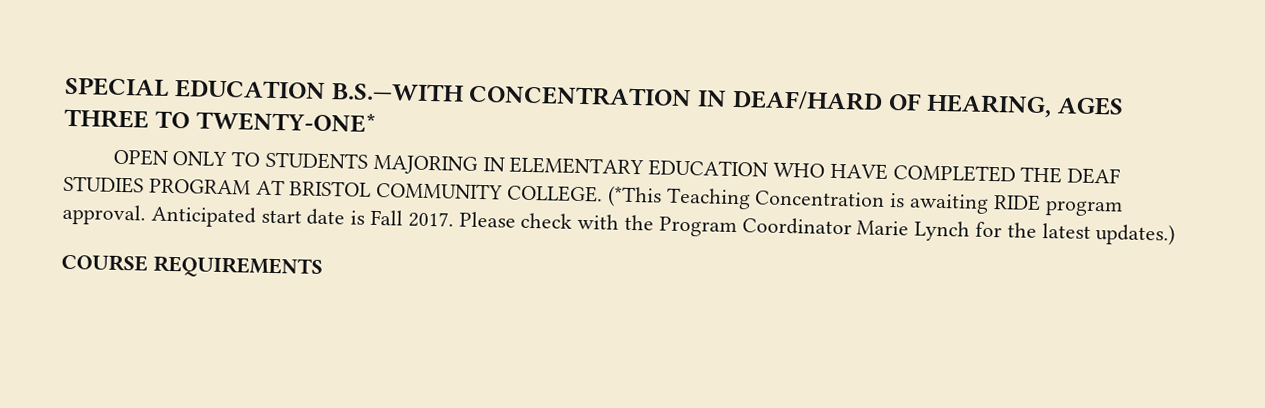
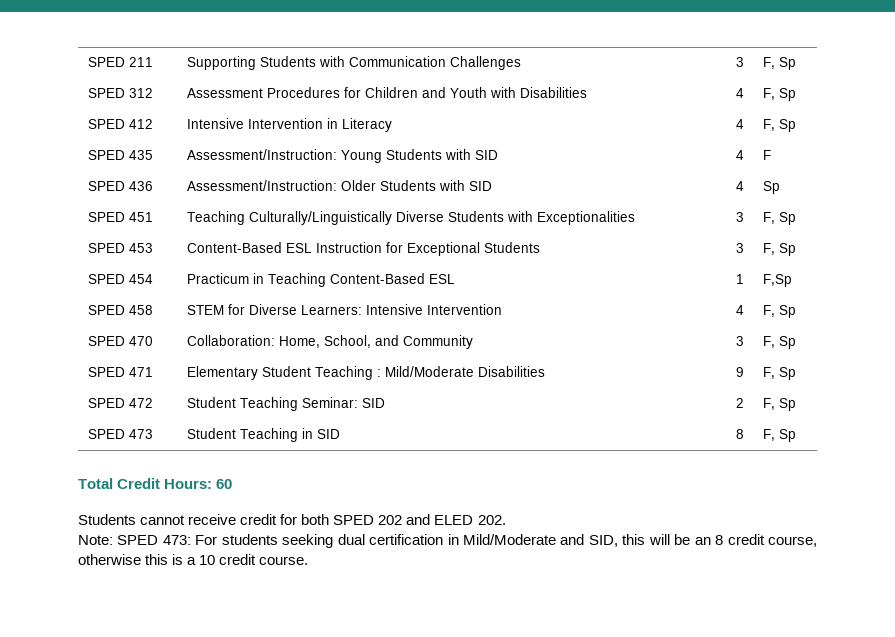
[65,76,1124,118] [64,108,377,133] [112,148,1122,185] [63,175,1123,217] [62,203,1176,246] [61,253,323,279] SPECIAL EDUCATION B.S.—WITH CONCENTRATION IN DEAF/HARD OF HEARING, AGES THREE TO TWENTY-ONE* // OPEN ONLY TO STUDENTS MAJORING IN ELEMENTARY EDUCATION WHO HAVE COMPLETED THE DEAF STUDIES PROGRAM AT BRISTOL COMMUNITY COLLEGE. (*This Teaching Concentration is awaiting RIDE program approval. Anticipated start date is Fall 2017. Please check with the Program Coordinator Marie Lynch for the latest updates.) // COURSE REQUIREMENTS -> [87,57,153,67] [186,56,521,70] [736,57,745,67] [762,57,796,70] [87,88,153,98] [186,87,587,98] [736,88,745,98] [762,88,796,101] [87,119,153,129] [186,118,392,132] [736,119,745,129] [762,119,796,132] [87,150,153,160] [186,149,498,163] [736,150,745,160] [762,150,771,160] [87,181,153,191] [186,180,492,191] [736,181,745,191] [762,181,780,194] [87,212,153,222] [186,211,635,225] [736,212,745,222] [762,212,796,225] [87,243,153,253] [186,242,540,256] [736,243,745,253] [762,243,796,256] [87,274,153,284] [186,273,455,287] [736,274,745,284] [762,274,792,287] [87,305,153,315] [186,304,502,315] [736,305,745,315] [762,305,796,318] [87,336,153,346] [186,335,473,349] [736,336,745,346] [762,336,796,349] [87,367,153,377] [186,366,545,380] [736,367,745,377] [762,367,796,380] [87,398,153,408] [186,397,385,411] [736,398,745,408] [762,398,796,411] [87,429,153,439] [186,428,340,442] [736,429,745,439] [762,429,796,442] [78,478,233,489] [78,514,506,525] [78,534,818,548] [78,554,309,565] SPED 211 | Supporting Students with Communication Challenges | 3 | F, Sp // SPED 312 | Assessment Procedures for Children and Youth with Disabilities | 4 | F, Sp // SPED 412 | Intensive Intervention in Literacy | 4 | F, Sp // SPED 435 | Assessment/Instruction: Young Students with SID | 4 | F // SPED 436 | Assessment/Instruction: Older Students with SID | 4 | Sp // SPED 451 | Teaching Culturally/Linguistically Diverse Students with Exceptionalities | 3 | F, Sp // SPED 453 | Content-Based ESL Instruction for Exceptional Students | 3 | F, Sp // SPED 454 | Practicum in Teaching Content-Based ESL | 1 | F,Sp // SPED 458 | STEM for Diverse Learners: Intensive Intervention | 4 | F, Sp // SPED 470 | Collaboration: Home, School, and Community | 3 | F, Sp // SPED 471 | Elementary Student Teaching : Mild/Moderate Disabilities | 9 | F, Sp // SPED 472 | Student Teaching Seminar: SID | 2 | F, Sp // SPED 473 | Student Teaching in SID | 8 | F, Sp // Total Credit Hours: 60 // Students cannot receive credit for both SPED 202 and ELED 202. // Note: SPED 473: For students seeking dual certification in Mild/Moderate and SID, this will be an 8 credit course, otherwise this is a 10 credit course.

